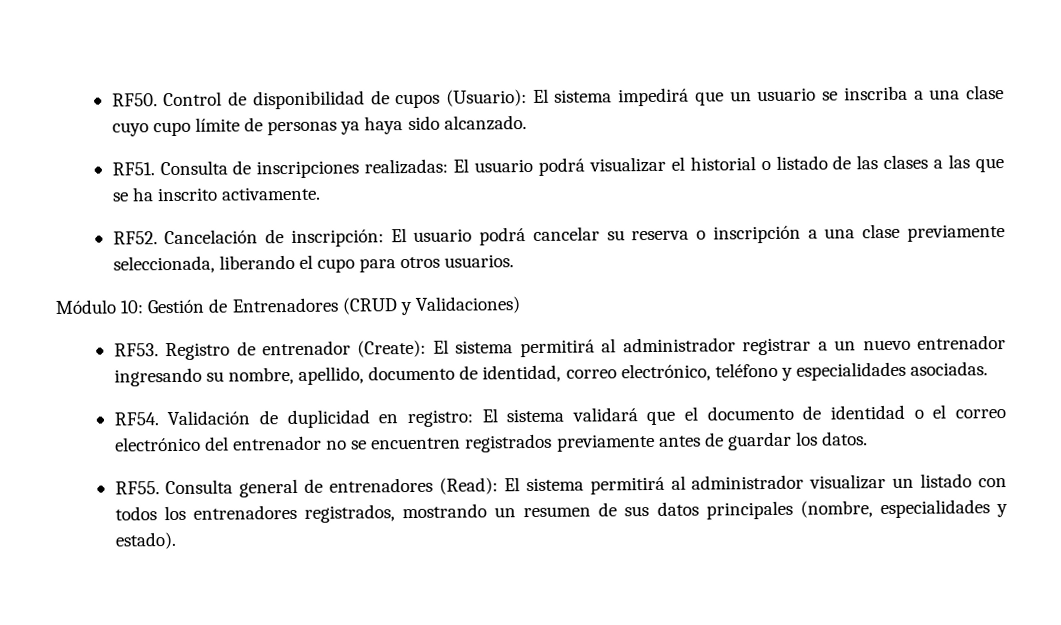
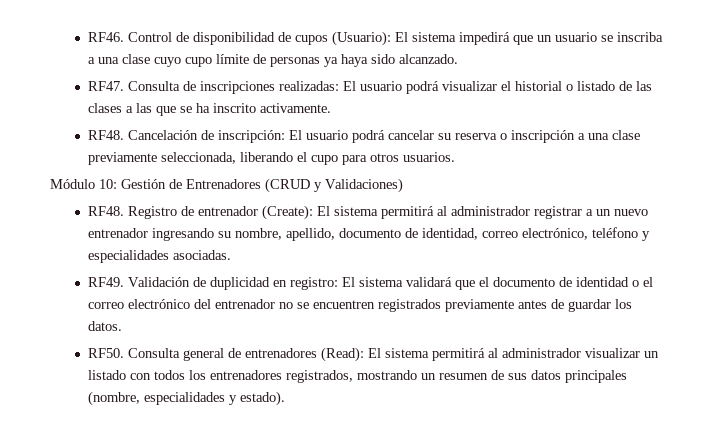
[111,93,158,107] RF50. -> [88,32,125,42] RF46.
[111,162,155,176] RF51. -> [88,81,125,91] RF47.
[112,231,158,245] RF52. -> [88,130,125,140] RF48.
[113,343,159,357] RF53. -> [88,206,125,216] RF48.
[113,412,159,426] RF54. -> [88,277,125,287] RF49.
[114,481,160,495] RF55. -> [88,348,125,358] RF50.

